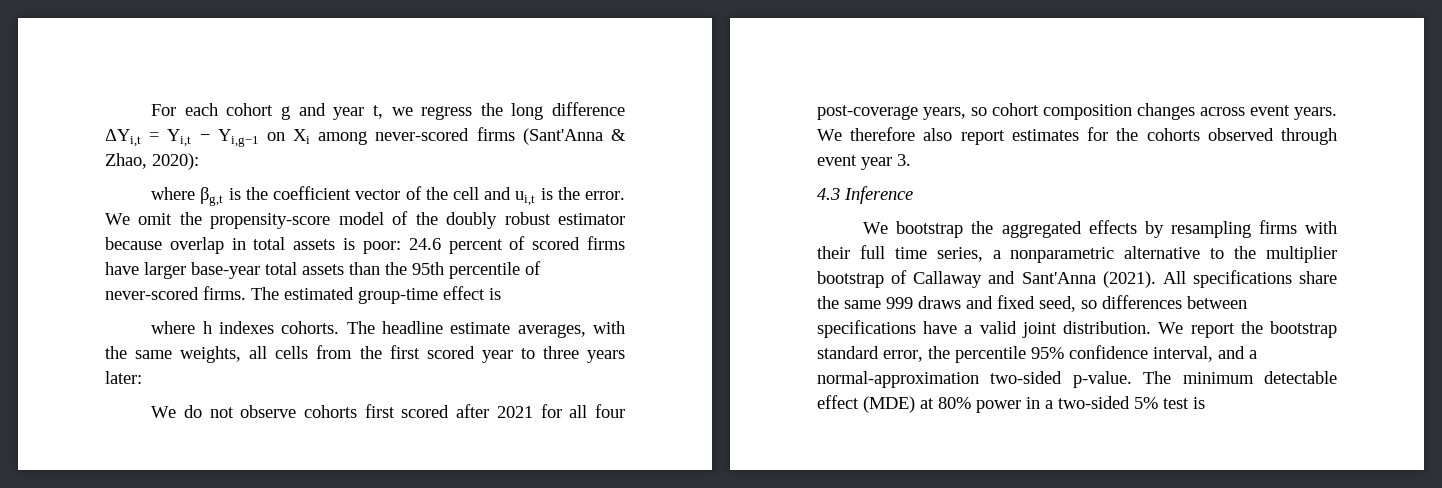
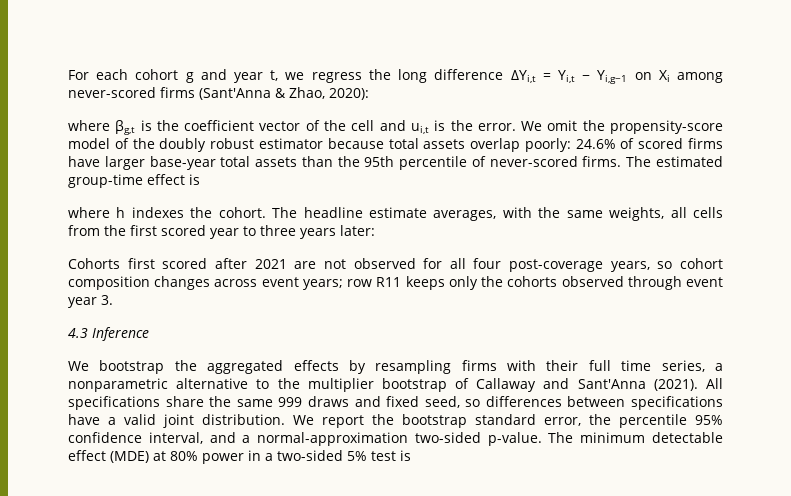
[169,237,503,254] overlap in total assets is poor: 24.6 percent -> [388,138,616,152] total assets overlap poorly: 24.6%
[281,321,340,334] cohorts. -> [190,207,266,218] the cohort.
[151,405,358,418] We do not observe cohorts -> [68,258,120,269] Cohorts
(533, 412) none -> [294,258,416,269] are not observed
[1294,107,1337,120] [817,127,1109,145] years. We therefore also report estimates for -> [302,276,478,290] years; row R11 keeps only

